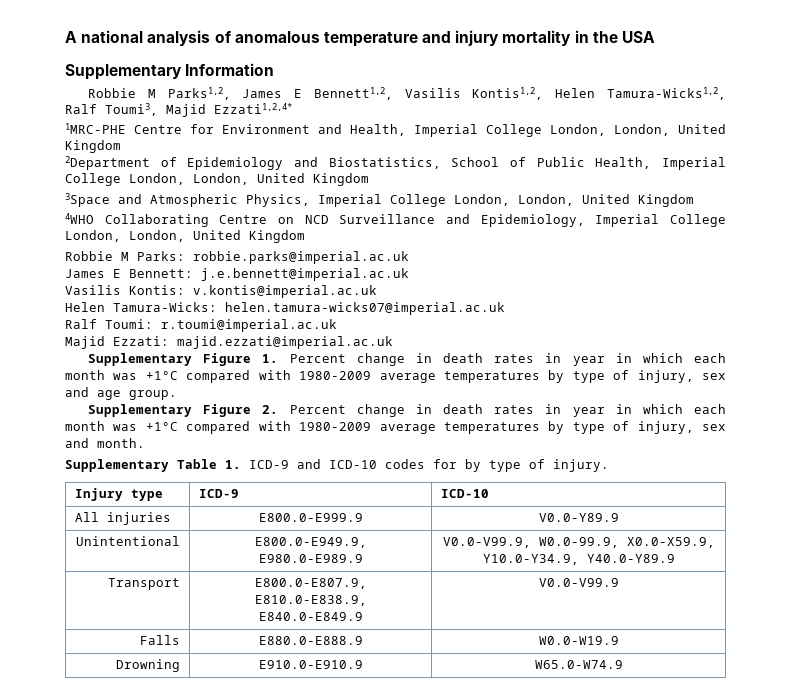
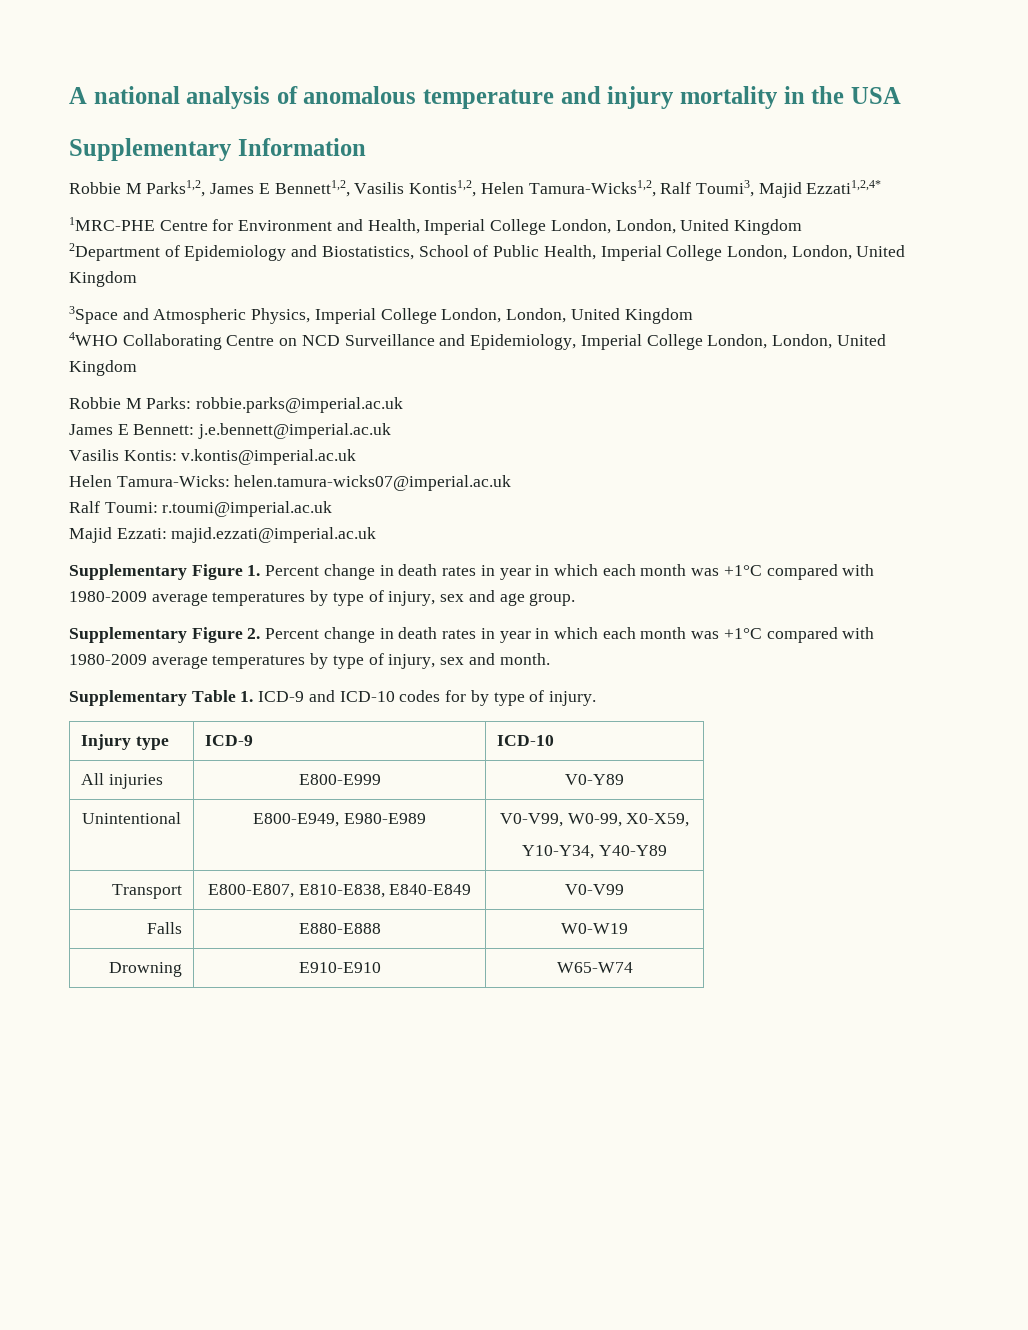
[258,513,363,522] [538,513,619,522] E800.0-E999.9 | V0.0-Y89.9 -> [298,774,381,785] [565,774,624,785] E800-E999 | V0-Y89
[254,537,367,548] [258,554,363,563] [442,537,715,548] [482,554,675,565] [108,578,181,590] [254,578,367,589] [254,595,367,606] [258,612,363,621] [538,578,619,587] E800.0-E949.9, E980.0-E989.9 | V0.0-V99.9, W0.0-99.9, X0.0-X59.9, Y10.0-Y34.9, Y40.0-Y89.9 // Transport | E800.0-E807.9, E810.0-E838.9, E840.0-E849.9 | V0.0-V99.9 -> [253,813,426,827] [499,813,690,827] [522,845,667,859] [111,884,182,899] [207,884,472,898] [565,884,624,895] E800-E949, E980-E989 | V0-V99, W0-99, X0-X59, // Y10-Y34, Y40-Y89 // Transport | E800-E807, E810-E838, E840-E849 | V0-V99
[258,636,363,645] [538,636,619,645] E880.0-E888.9 | W0.0-W19.9 -> [298,923,381,934] [561,923,628,934] E880-E888 | W0-W19
[258,660,363,669] [534,660,623,669] E910.0-E910.9 | W65.0-W74.9 -> [298,962,381,973] [556,962,633,973] E910-E910 | W65-W74

